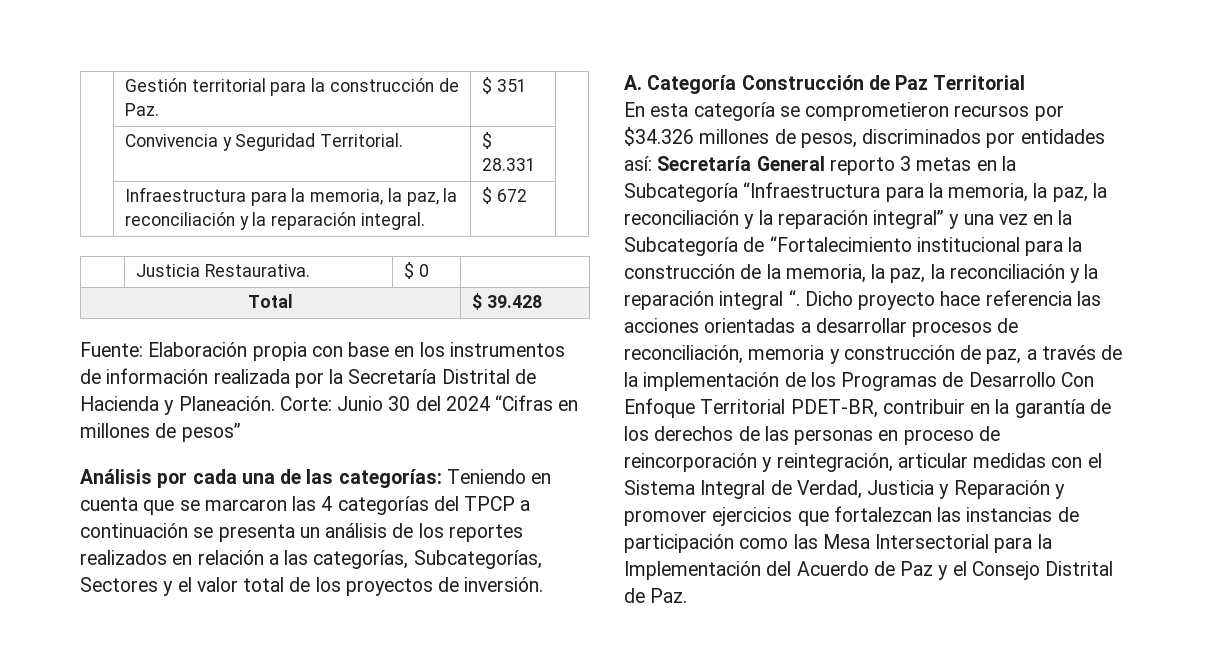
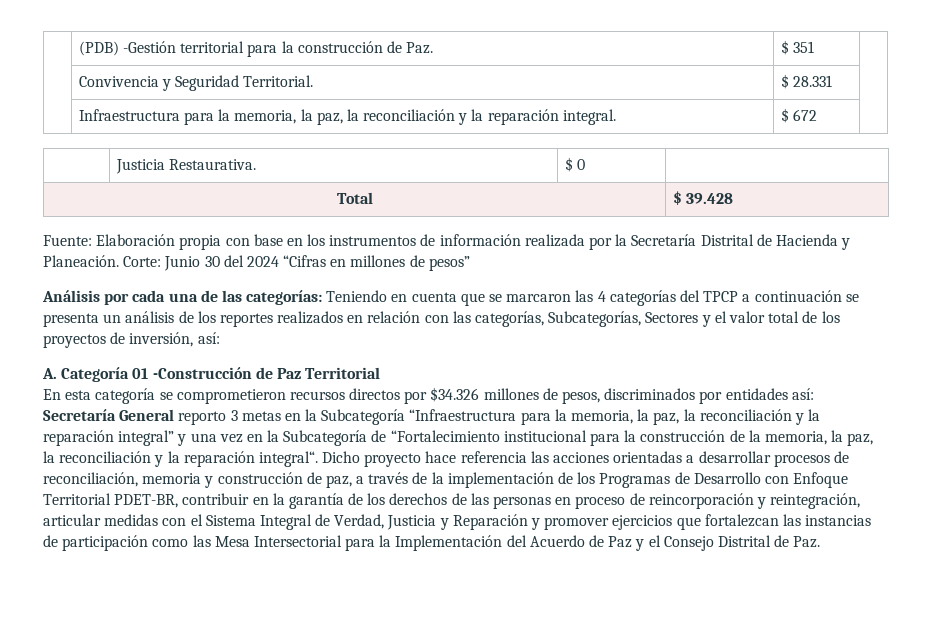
[124,78,187,92] | Gestión -> [78,41,176,56] | (PDB) -Gestión
[268,554,279,565] a -> [424,315,449,323] con
[464,577,544,592] inversión. -> [129,332,220,347] inversión, así:
[741,75,864,90] Construcción -> [132,367,252,379] 01 -Construcción
(1030, 111) none -> [349,388,401,400] directos
[719,290,800,310] integral “. -> [258,451,318,467] integral“.
[1060,372,1094,387] Con -> [764,476,789,484] con

